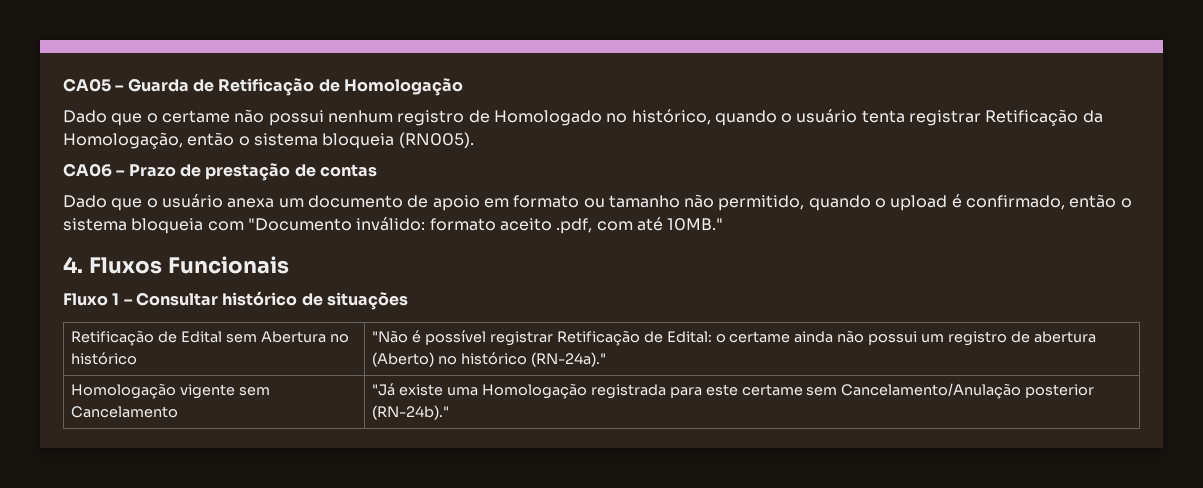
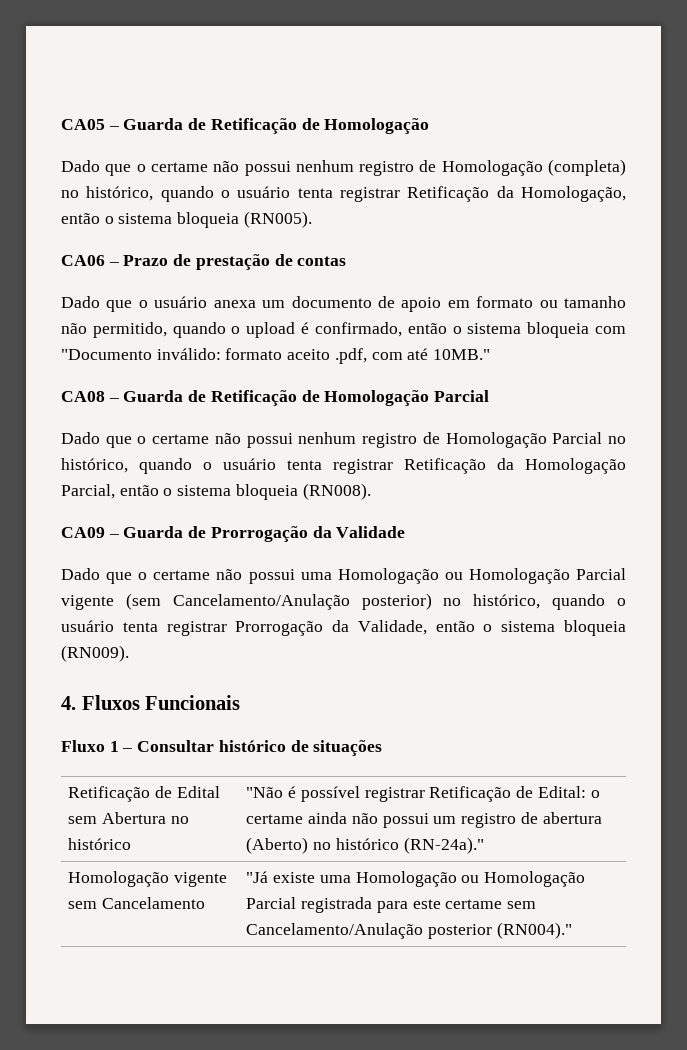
[493,110,602,126] Homologado -> [441,159,626,176] Homologação (completa)
(724, 224) none -> [61,390,490,406] [61,432,626,448] [61,458,626,474] [61,483,371,500] [61,526,406,542] [61,568,626,584] [61,593,626,610] [61,620,626,636] [61,645,129,662] // CA08 – Guarda de Retificação de Homologação Parcial // Dado que o certame não possui nenhum registro de Homologação Parcial no histórico, quando o usuário tenta registrar Retificação da Homologação Parcial, então o sistema bloqueia (RN008). // CA09 – Guarda de Prorrogação da Validade // Dado que o certame não possui uma Homologação ou Homologação Parcial vigente (sem Cancelamento/Anulação posterior) no histórico, quando o usuário tenta registrar Prorrogação da Validade, então o sistema bloqueia (RN009).
(587, 391) none -> [461,871,586,887] [246,897,297,909] ou Homologação Parcial
[372,405,450,420] (RN-24b)." -> [496,922,572,939] (RN004)."

